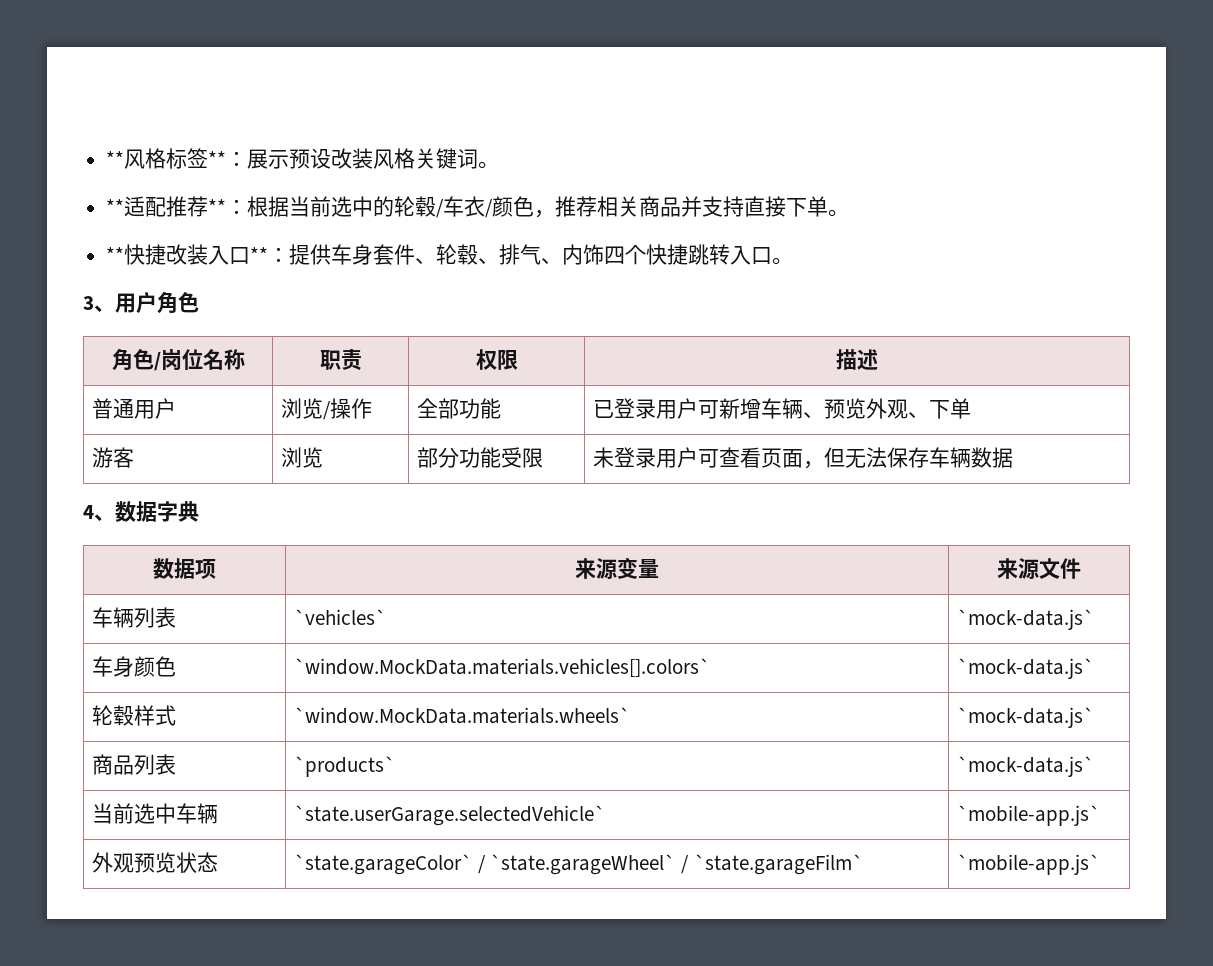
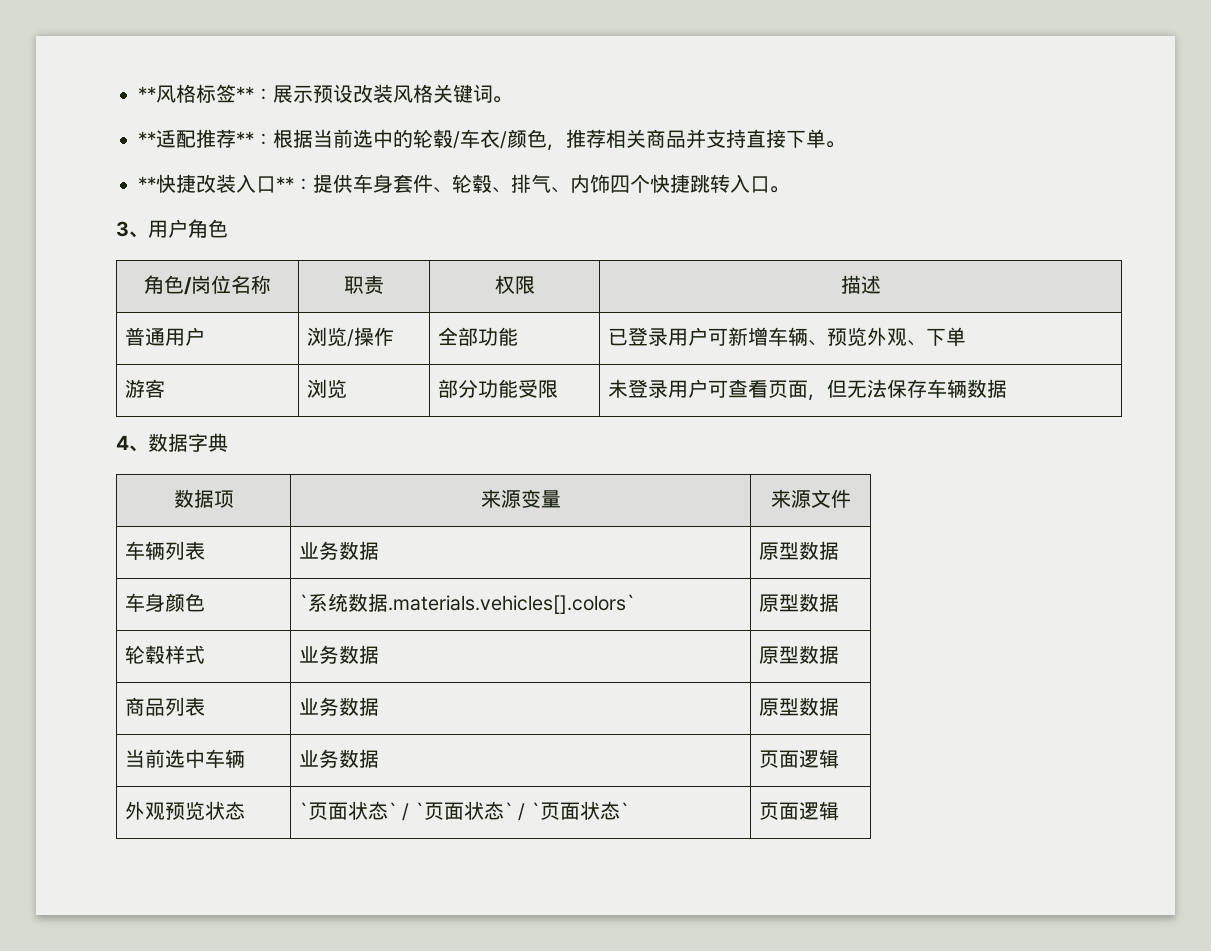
[294,609,387,625] [957,609,1095,630] [92,656,177,677] [294,658,711,677] [957,658,1095,679] [92,705,177,726] [294,707,631,724] [957,707,1095,728] [92,754,177,775] [294,756,396,777] [957,756,1095,777] `vehicles` | `mock-data.js` // 车身颜色 | `window.MockData.materials.vehicles[].colors` | `mock-data.js` // 轮毂样式 | `window.MockData.materials.wheels` | `mock-data.js` // 商品列表 | `products` | `mock-data.js` -> [299,541,380,560] [759,541,840,560] [125,593,206,613] [299,593,636,614] [759,593,840,612] [125,645,206,664] [299,645,380,664] [759,645,840,664] [125,697,206,716] [299,697,380,716] [759,697,840,716] 业务数据 | 原型数据 // 车身颜色 | `系统数据.materials.vehicles[].colors` | 原型数据 // 轮毂样式 | 业务数据 | 原型数据 // 商品列表 | 业务数据 | 原型数据
[294,805,606,826] [957,805,1101,826] `state.userGarage.selectedVehicle` | `mobile-app.js` -> [299,749,380,768] [759,749,840,769] 业务数据 | 页面逻辑
[294,854,863,875] [957,854,1101,875] `state.garageColor` / `state.garageWheel` / `state.garageFilm` | `mobile-app.js` -> [299,801,629,821] [759,801,840,821] `页面状态` / `页面状态` / `页面状态` | 页面逻辑

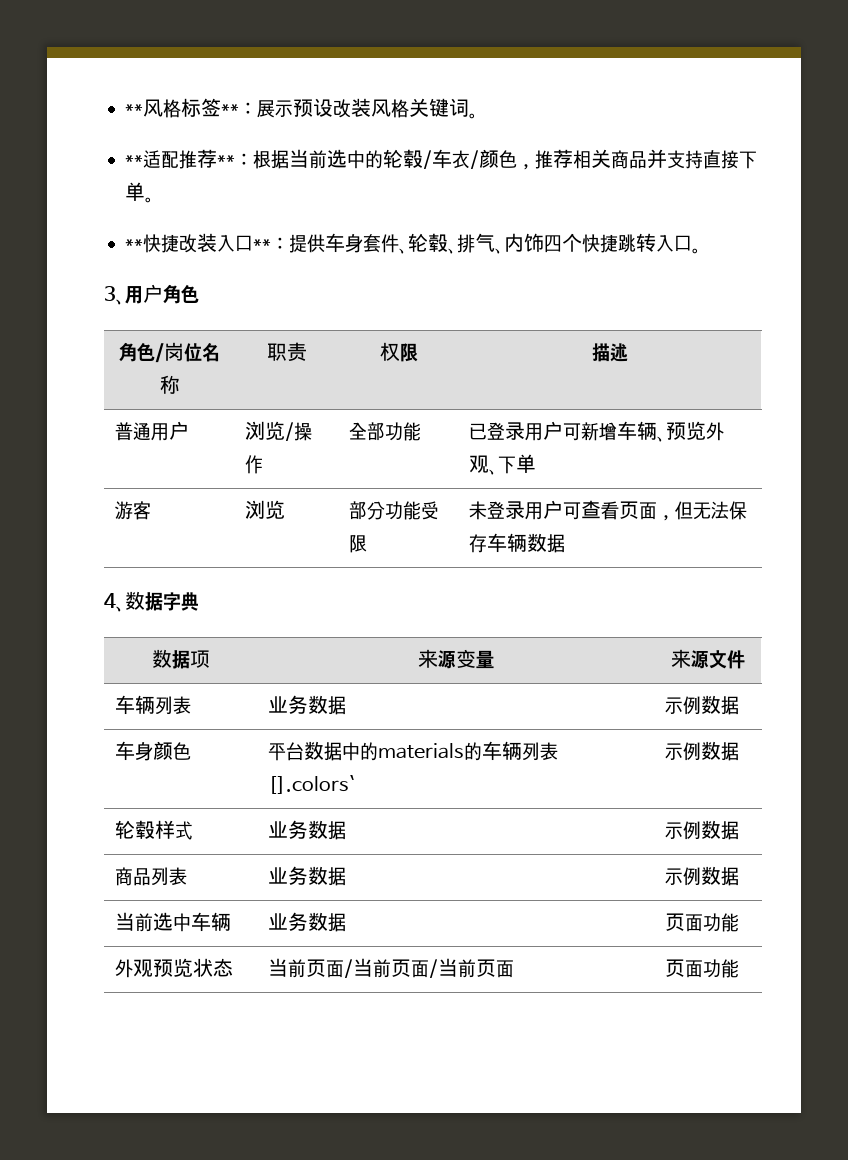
[759,542,800,560] 原型 -> [664,696,701,715] 示例
[299,593,636,614] [759,594,800,612] `系统数据.materials.vehicles[].colors` | 原型 -> [267,741,558,761] [267,775,355,794] [664,742,701,761] 平台数据中的materials的车辆列表[].colors` | 示例
[759,646,800,664] 原型 -> [664,821,701,840] 示例
[759,698,800,716] 原型 -> [664,867,701,886] 示例
[799,749,840,769] 逻辑 -> [702,913,739,932] 功能
[299,801,629,821] [759,801,840,821] `页面状态` / `页面状态` / `页面状态` | 页面逻辑 -> [267,958,514,978] [664,959,739,978] 当前页面/当前页面/当前页面 | 页面功能

